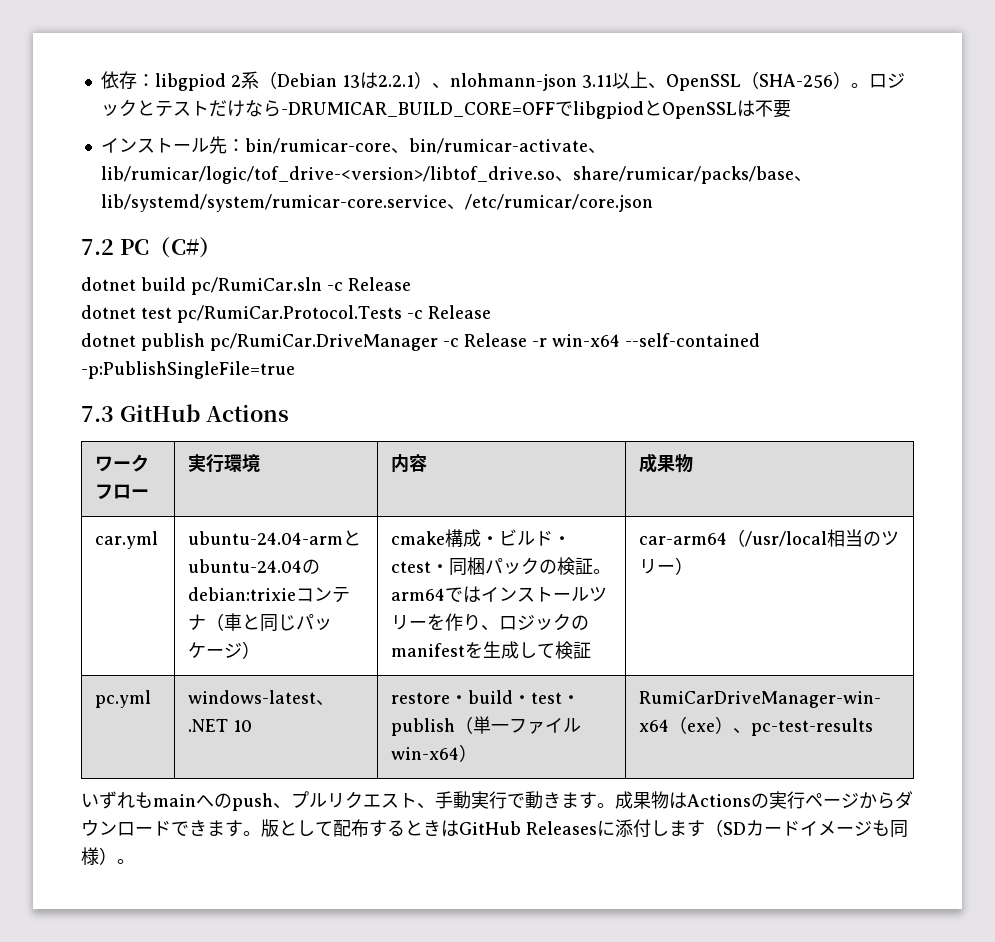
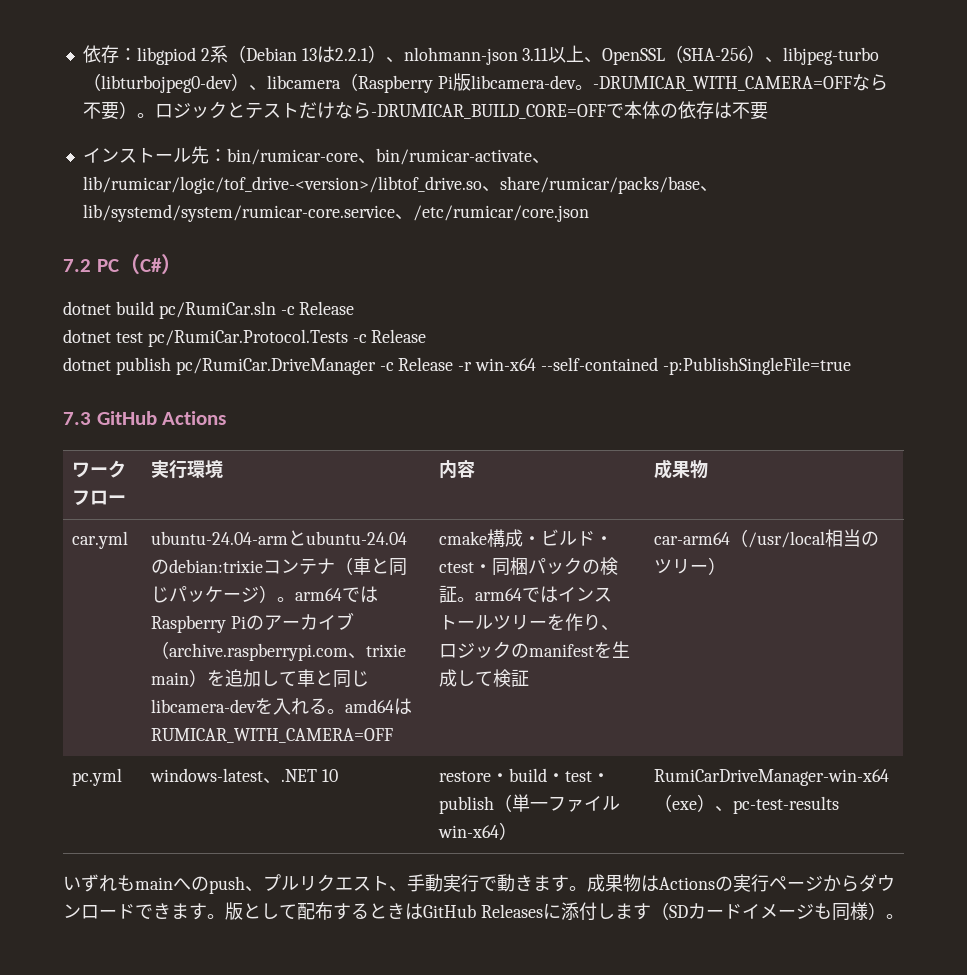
(851, 80) none -> [765,47,880,65] [82,73,888,93] [82,101,137,120] 、libjpeg-turbo（libturbojpeg0-dev）、libcamera（Raspberry Pi版libcamera-dev。-DRUMICAR_WITH_CAMERA=OFFなら不要）
[572,100,737,119] libgpiodとOpenSSL -> [623,101,714,119] 本体の依存
(260, 650) none -> [277,586,379,603] [151,612,355,633] [151,641,407,661] [151,669,370,688] [151,698,413,715] [151,728,394,743] 。arm64ではRaspberry Piのアーカイブ（archive.raspberrypi.com、trixie main）を追加して車と同じlibcamera-devを入れる。amd64はRUMICAR_WITH_CAMERA=OFF

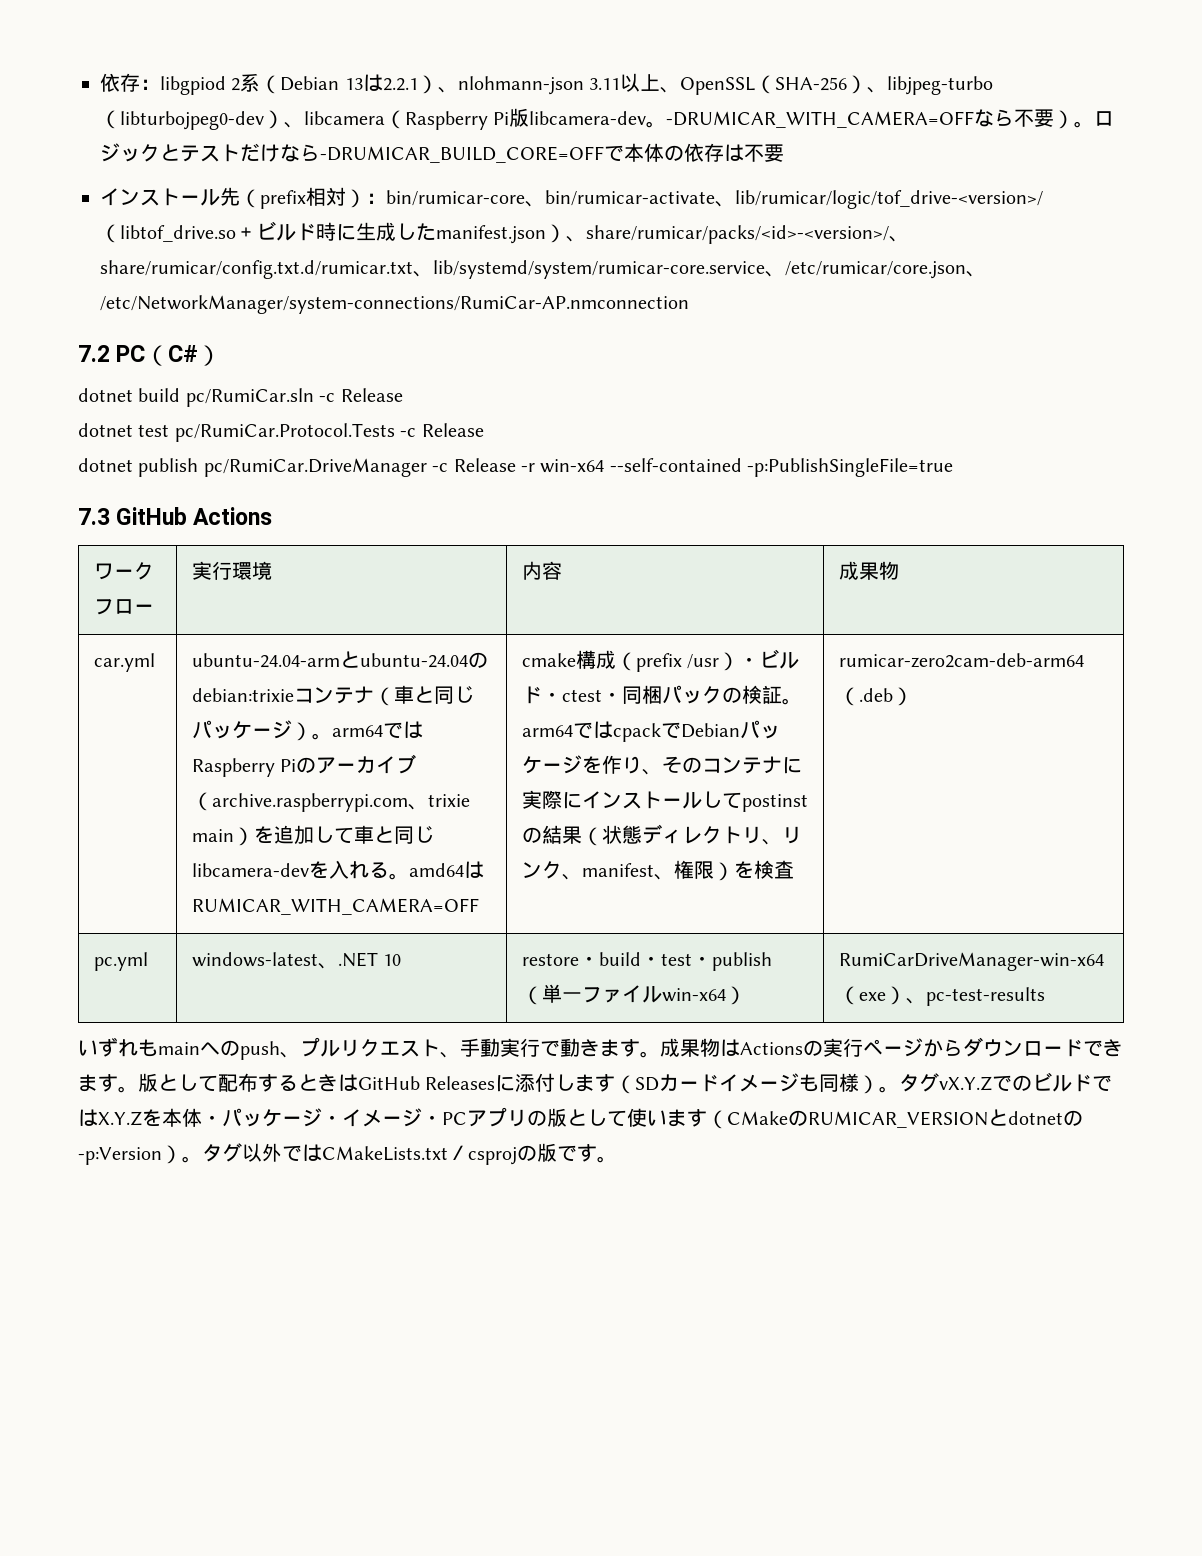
(209, 155) none -> [240,187,366,209] （prefix相対）
[82,176,700,194] lib/rumicar/logic/tof_drive-<version>/libtof_drive.so、share/rumicar/packs/base -> [735,190,1043,209] [100,221,909,244] [100,260,413,279] lib/rumicar/logic/tof_drive-<version>/（libtof_drive.so＋ビルド時に生成したmanifest.json）、share/rumicar/packs/<id>-<version>/、share/rumicar/config.txt.d/rumicar.txt
(589, 213) none -> [966,271,986,277] [100,295,689,314] 、/etc/NetworkManager/system-connections/RumiCar-AP.nmconnection
(524, 538) none -> [615,652,740,672] （prefix /usr）
[558,587,613,602] [439,613,620,631] [439,641,631,659] [439,669,530,687] [654,529,880,548] [654,559,709,574] インストールツリーを作り、ロジックのmanifestを生成して検証 | car-arm64（/usr/local相当のツリー -> [612,720,780,742] [521,755,802,775] [521,790,808,812] [521,824,802,846] [521,860,794,881] [838,653,1084,668] [838,687,893,706] cpackでDebianパッケージを作り、そのコンテナに実際にインストールしてpostinstの結果（状態ディレクトリ、リンク、manifest、権限）を検査 | rumicar-zero2cam-deb-arm64（.deb
(904, 916) none -> [899,1072,1113,1092] [78,1107,1083,1129] [78,1143,617,1165] タグvX.Y.ZでのビルドではX.Y.Zを本体・パッケージ・イメージ・PCアプリの版として使います（CMakeのRUMICAR_VERSIONとdotnetの-p:Version）。タグ以外ではCMakeLists.txt／csprojの版です。

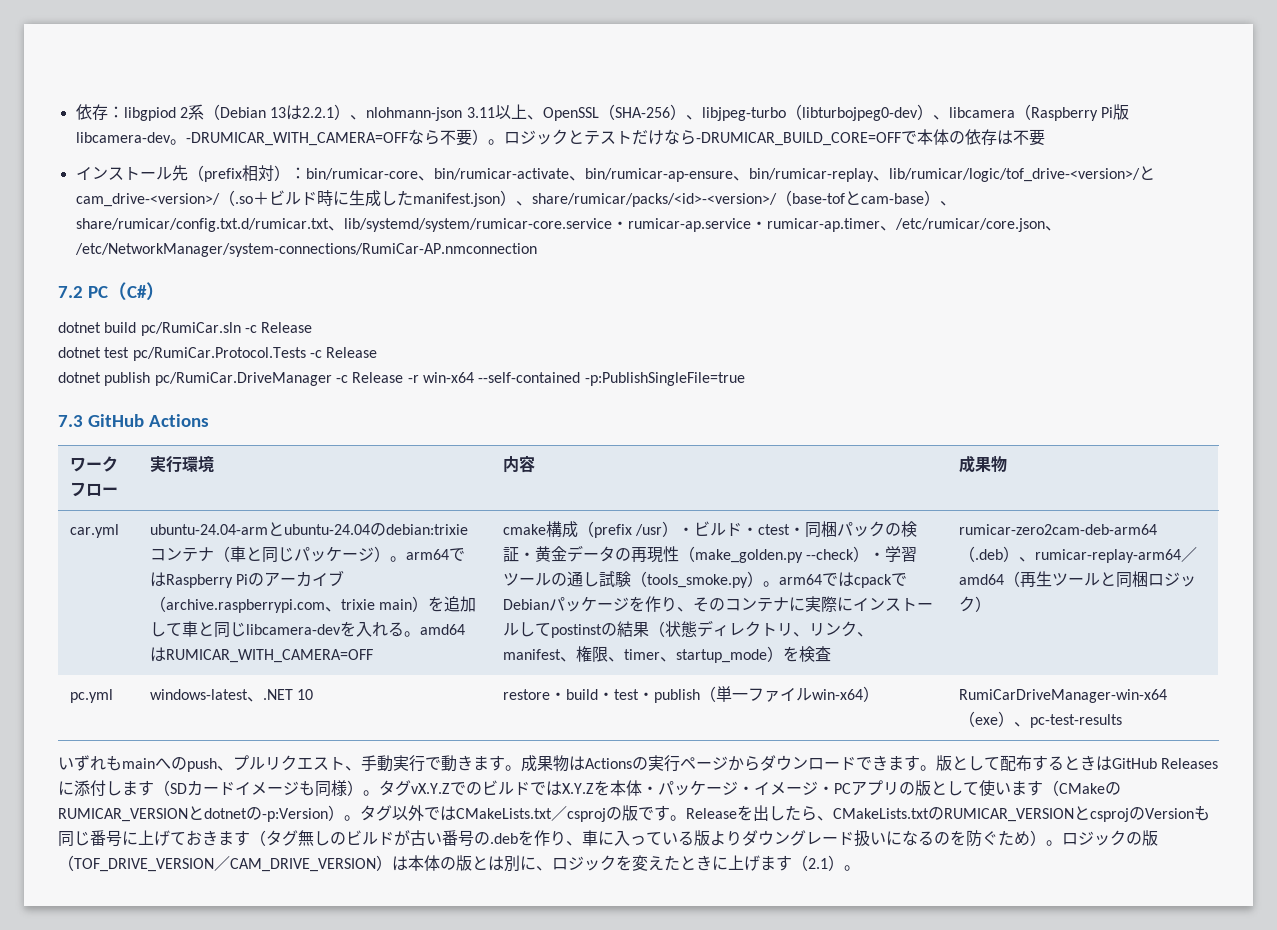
[735,190,1043,209] [100,224,236,243] lib/rumicar/logic/tof_drive-<version>/（libtof_drive.so -> [584,166,1155,182] [75,190,253,207] bin/rumicar-ap-ensure、bin/rumicar-replay、lib/rumicar/logic/tof_drive-<version>/とcam_drive-<version>/（.so
[889,236,909,242] [100,260,765,279] 、share/rumicar/config.txt.d/rumicar.txt、lib/systemd/system/rumicar-core.service -> [775,190,956,206] [75,218,880,232] （base-tofとcam-base）、share/rumicar/config.txt.d/rumicar.txt、lib/systemd/system/rumicar-core.service・rumicar-ap.service・rumicar-ap.timer
(782, 694) none -> [518,545,917,563] [502,571,763,588] ・黄金データの再現性（make_golden.py --check）・学習ツールの通し試験（tools_smoke.py）
(714, 870) none -> [607,649,767,663] 、timer、startup_mode
(913, 696) none -> [1018,547,1197,563] [958,571,1196,588] [958,596,991,612] 、rumicar-replay-arm64／amd64（再生ツールと同梱ロジック）
(617, 1159) none -> [686,805,1210,822] [58,830,1158,847] [58,855,860,872] Releaseを出したら、CMakeLists.txtのRUMICAR_VERSIONとcsprojのVersionも同じ番号に上げておきます（タグ無しのビルドが古い番号の.debを作り、車に入っている版よりダウングレード扱いになるのを防ぐため）。ロジックの版（TOF_DRIVE_VERSION／CAM_DRIVE_VERSION）は本体の版とは別に、ロジックを変えたときに上げます（2.1）。

